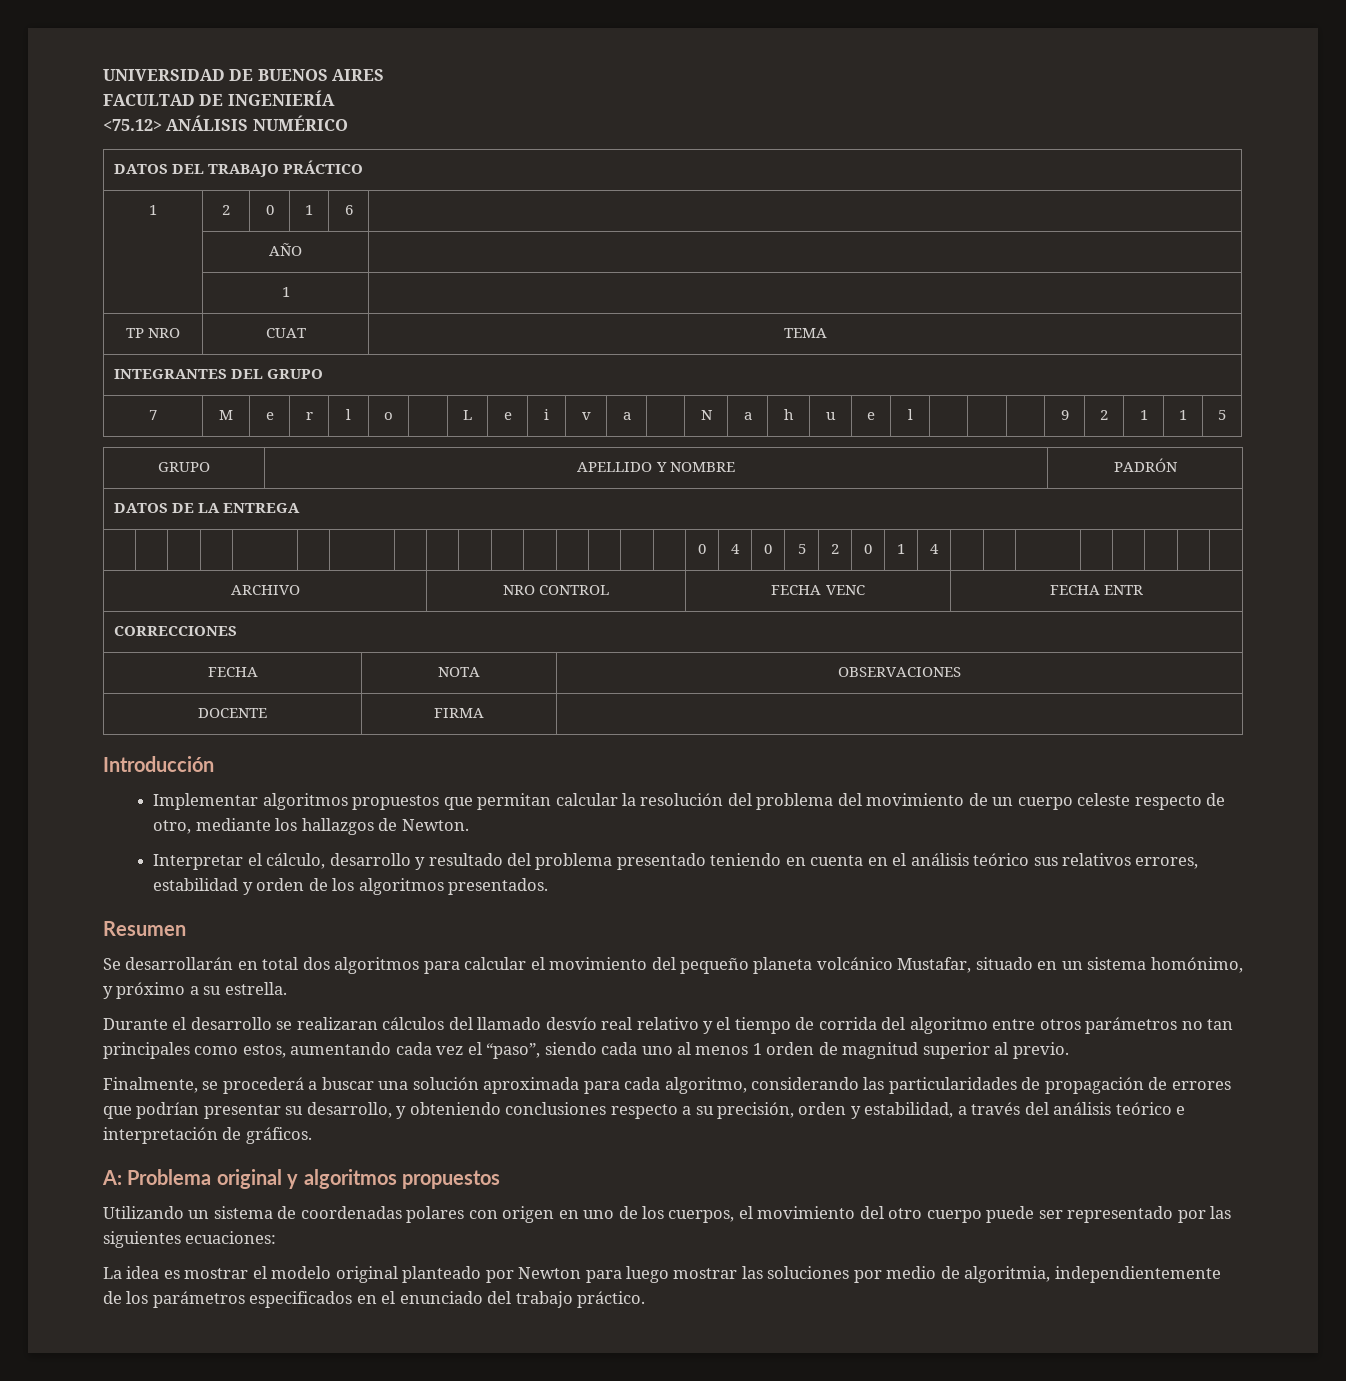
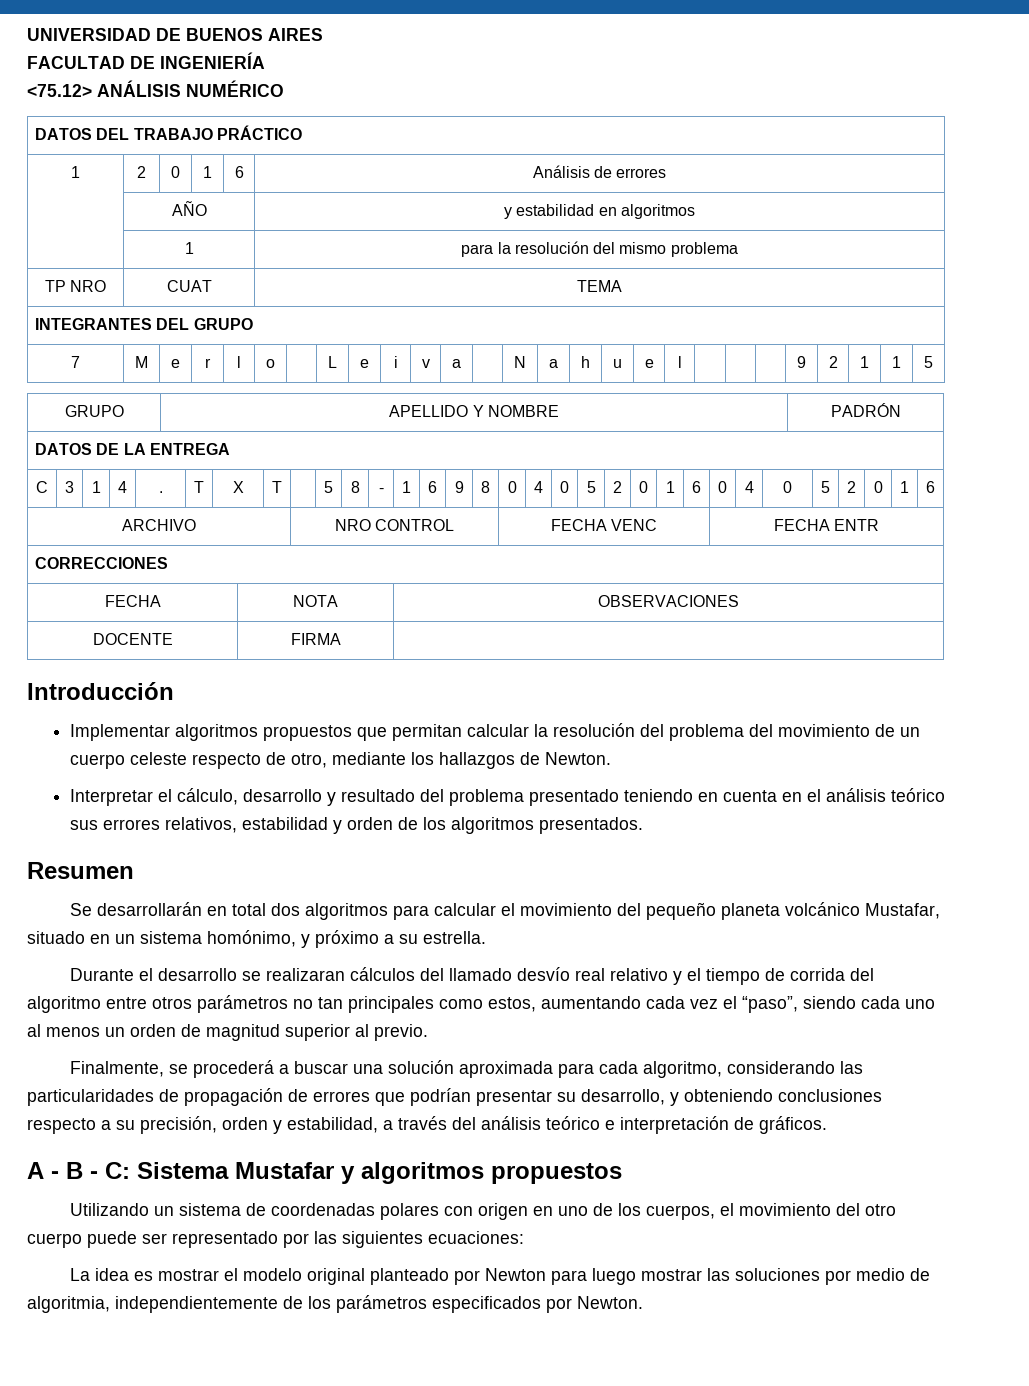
[269,243,302,256] [281,287,290,297] // | AÑO | // | 1 | -> [532,165,667,178] [171,201,207,216] [504,204,695,219] [184,242,194,254] [461,241,738,257] Análisis de errores // | AÑO | y estabilidad en algoritmos // | 1 | para la resolución del mismo problema
[698,544,706,554] [731,544,740,554] [764,544,772,554] [797,544,806,554] [831,544,839,554] [864,544,872,554] [897,544,905,554] [930,544,939,554] | | | | | | | | | | | | | | | | 0 | 4 | 0 | 5 | 2 | 0 | 1 | 4 | | | | | | | | -> [36,481,48,493] [65,481,74,493] [91,481,101,493] [118,481,127,493] [158,491,163,493] [194,481,204,493] [232,481,244,493] [272,481,282,493] [324,481,333,493] [350,481,360,493] [378,488,384,493] [402,481,411,493] [428,481,437,493] [454,481,464,493] [481,481,490,493] [507,481,517,493] [534,481,543,493] [560,481,569,493] [586,481,596,493] [613,481,622,493] [639,481,648,493] [665,481,675,493] [692,481,701,493] [718,481,727,493] [744,481,754,493] [783,481,792,493] [821,481,830,493] [847,481,856,493] [873,481,883,493] [900,481,909,493] [926,481,935,493] C | 3 | 1 | 4 | . | T | X | T | | 5 | 8 | - | 1 | 6 | 9 | 8 | 0 | 4 | 0 | 5 | 2 | 0 | 1 | 6 | 0 | 4 | 0 | 5 | 2 | 0 | 1 | 6
[1062,853,1199,869] relativos errores, -> [102,817,237,833] errores relativos,
[752,1043,762,1055] 1 -> [105,1027,125,1037] un
[102,1169,282,1189] A: Problema original -> [27,1162,334,1179] A - B - C: Sistema Mustafar
[356,1291,646,1308] en el enunciado del trabajo práctico. -> [546,1296,643,1313] por Newton.

